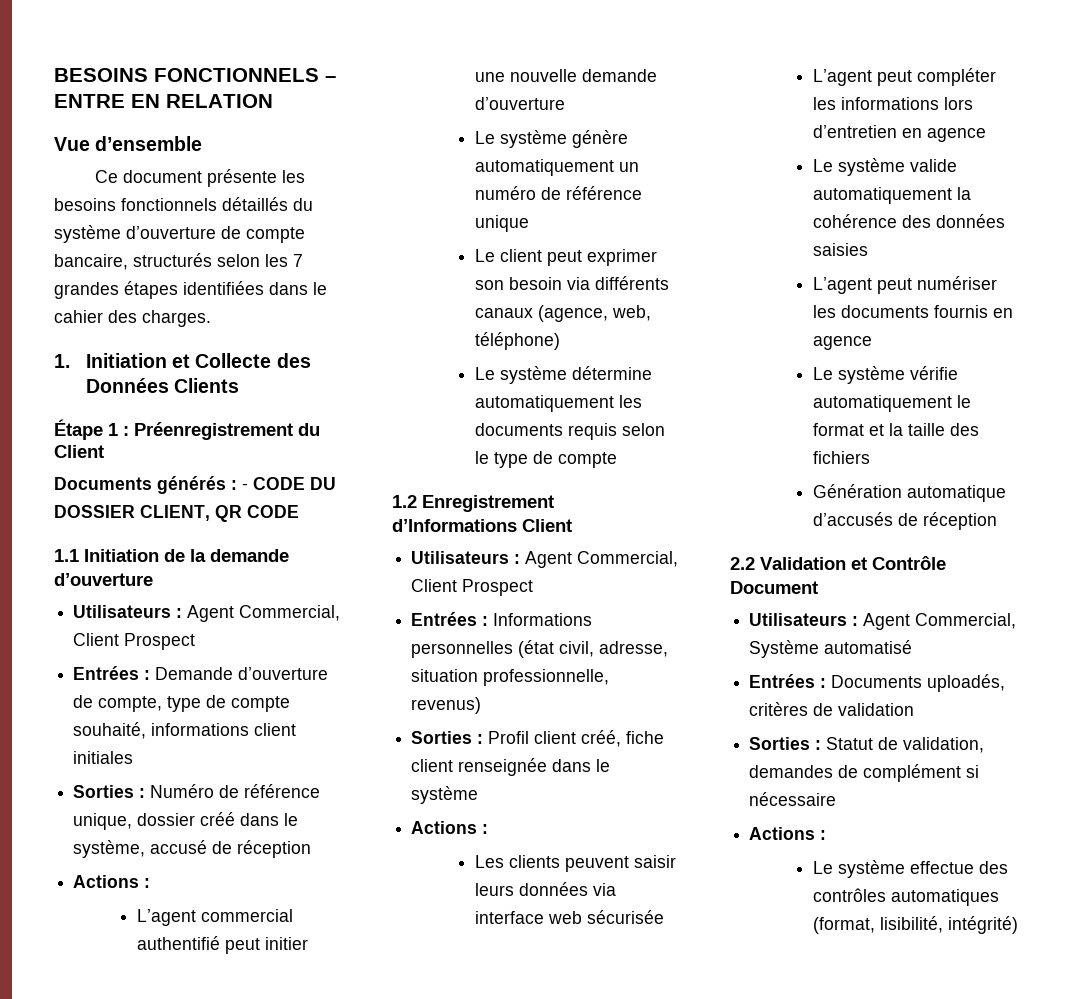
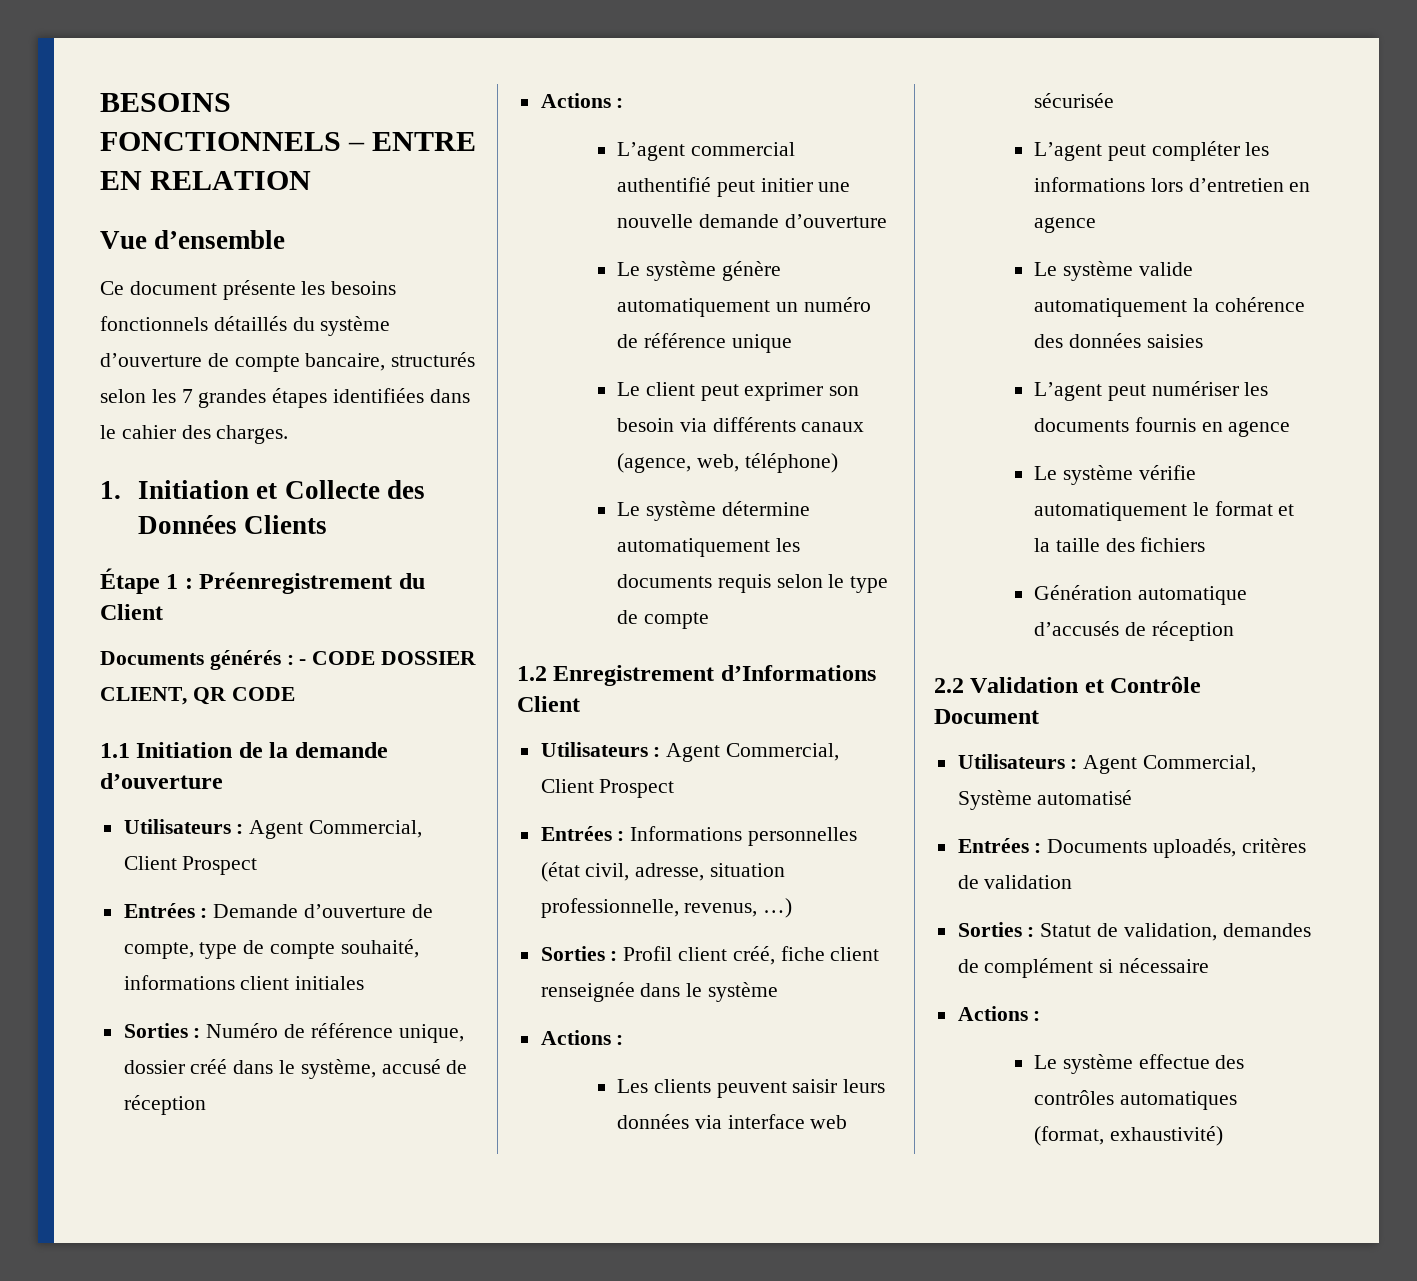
[310,477,336,490] DU -> (376, 658) none
[411,697,482,714] revenus) -> [684,898,793,918] revenus, …)
[880,916,1019,934] lisibilité, intégrité) -> [1109,1126,1223,1146] exhaustivité)

